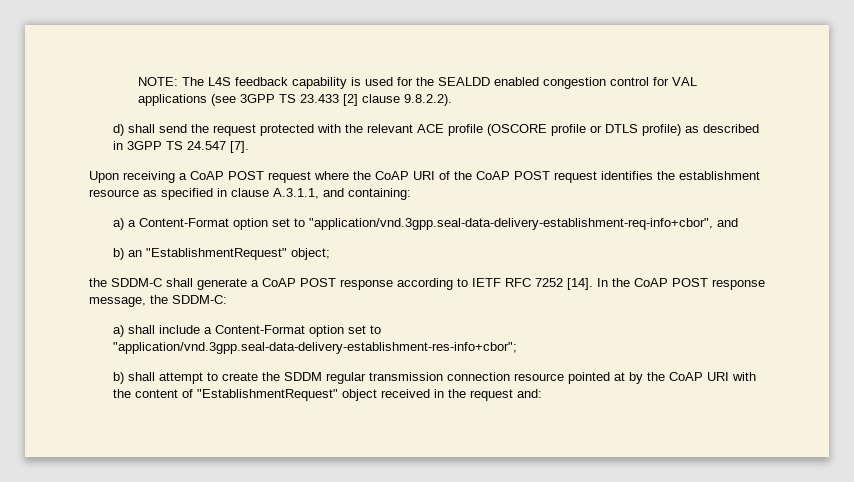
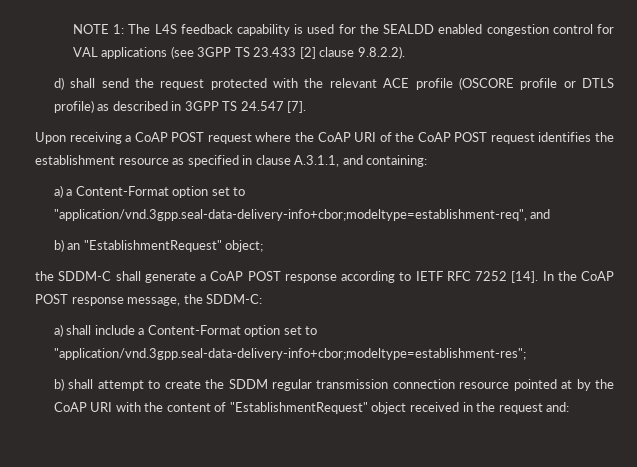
[137,77,178,86] NOTE: -> [72,24,125,34] NOTE 1:
[309,218,714,230] "application/vnd.3gpp.seal-data-delivery-establishment-req-info+cbor", -> [53,209,527,221] "application/vnd.3gpp.seal-data-delivery-info+cbor;modeltype=establishment-req",
[113,342,518,354] "application/vnd.3gpp.seal-data-delivery-establishment-res-info+cbor"; -> [53,348,526,360] "application/vnd.3gpp.seal-data-delivery-info+cbor;modeltype=establishment-res";

